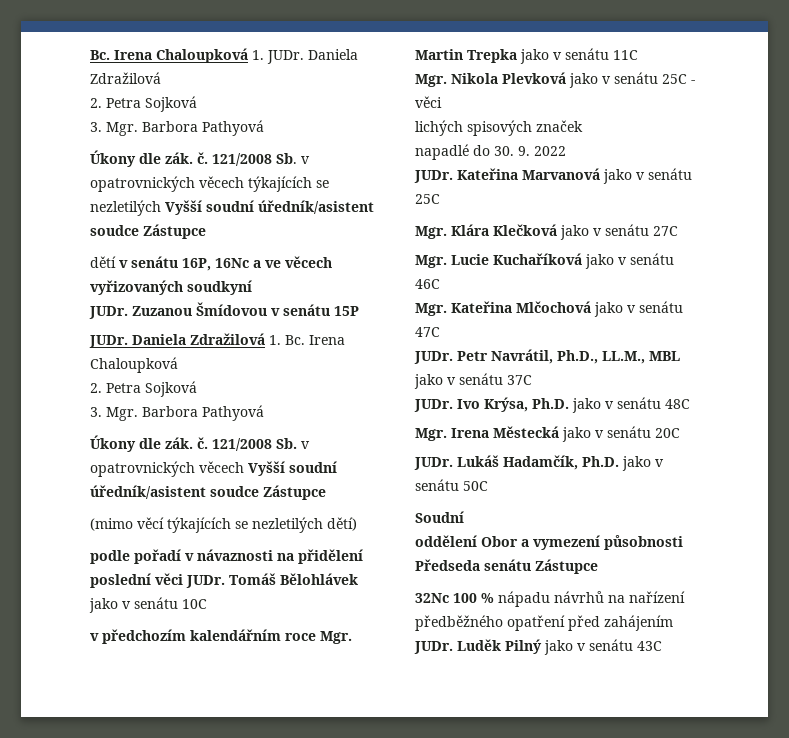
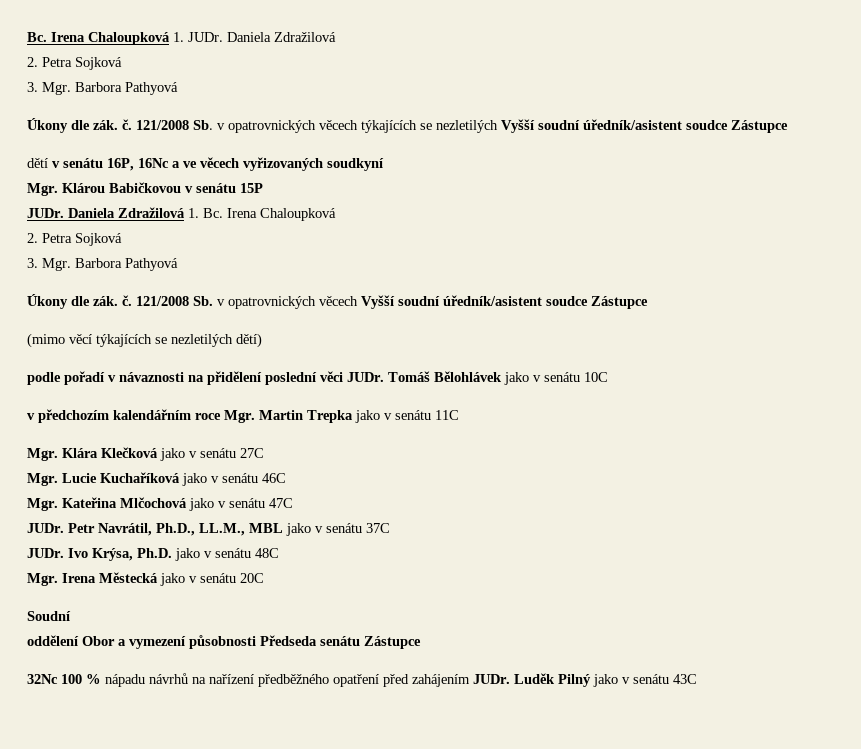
[89,302,267,319] JUDr. Zuzanou Šmídovou -> [27,182,181,196] Mgr. Klárou Babičkovou
[415,72,695,88] [415,96,442,108] [415,120,583,136] [415,144,566,160] [414,168,692,184] [415,194,440,204] // Mgr. Nikola Plevková jako v senátu 25C - věci // lichých spisových značek // napadlé do 30. 9. 2022 // JUDr. Kateřina Marvanová jako v senátu 25C -> (459, 415) none
[414,455,664,471] [415,479,488,491] // JUDr. Lukáš Hadamčík, Ph.D. jako v senátu 50C -> (264, 578) none

